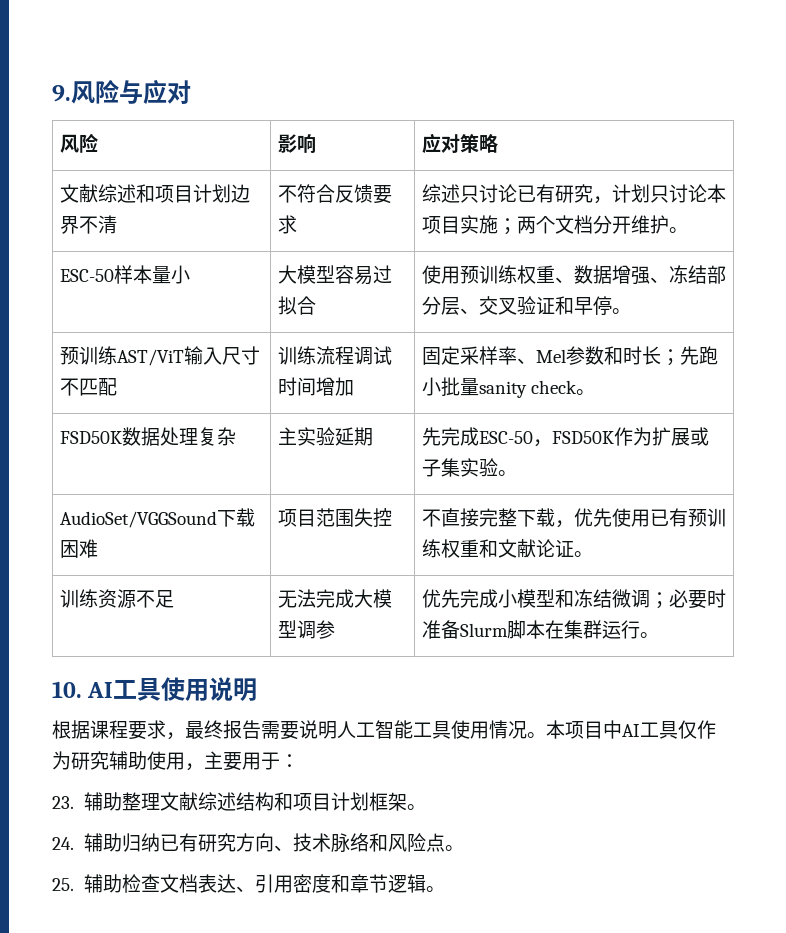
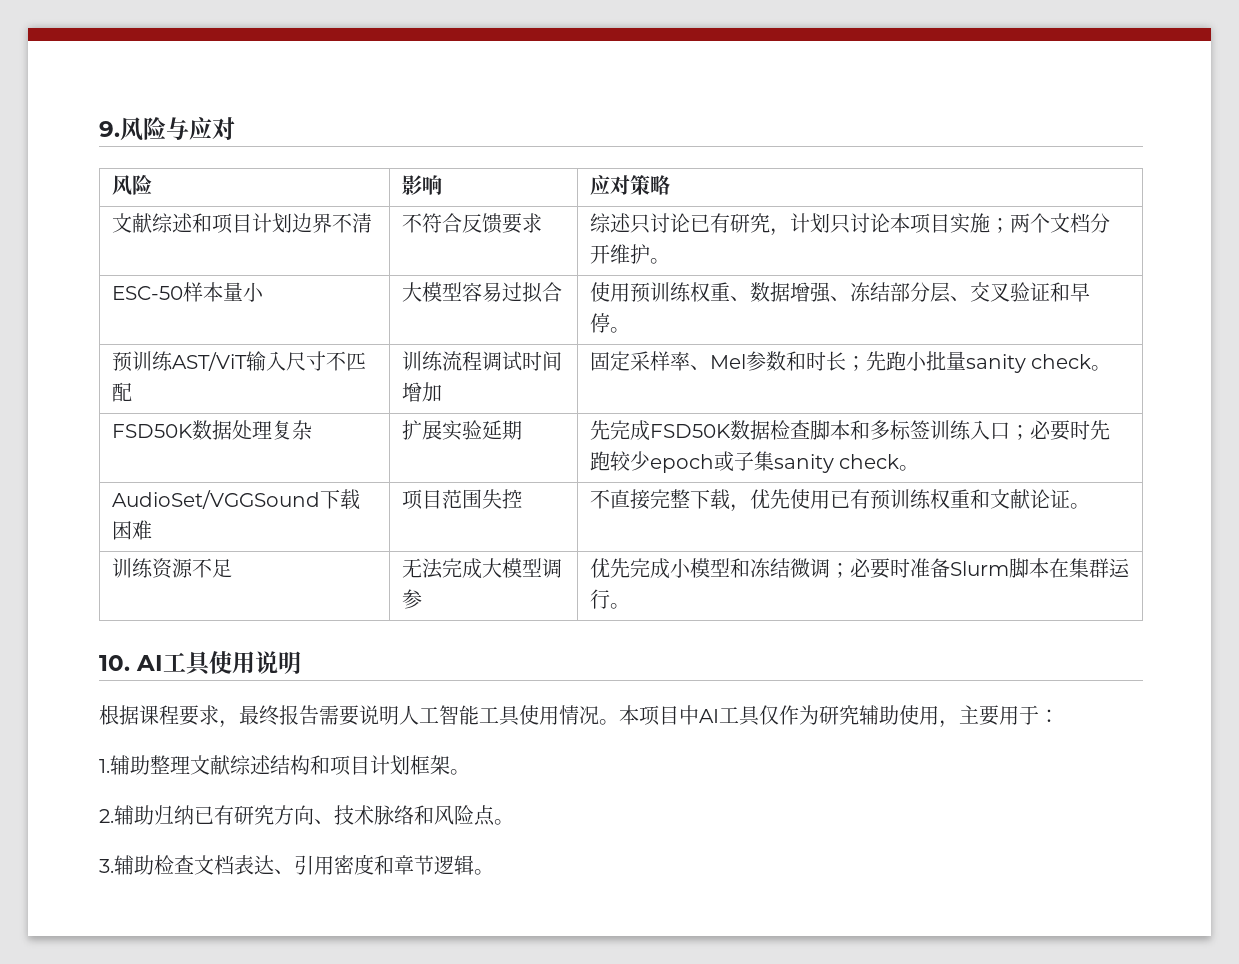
[277,427,297,445] 主 -> [402,420,443,440] 扩展
[478,427,709,447] [421,458,498,477] ESC-50，FSD50K作为扩展或子集实验 -> [650,420,1111,441] [590,451,900,473] FSD50K数据检查脚本和多标签训练入口；必要时先跑较少epoch或子集sanity check
[52,796,74,809] 23. -> [99,759,110,773] 1.
[52,837,74,850] 24. -> [99,809,114,823] 2.
[52,878,74,891] 25. -> [99,859,114,873] 3.

